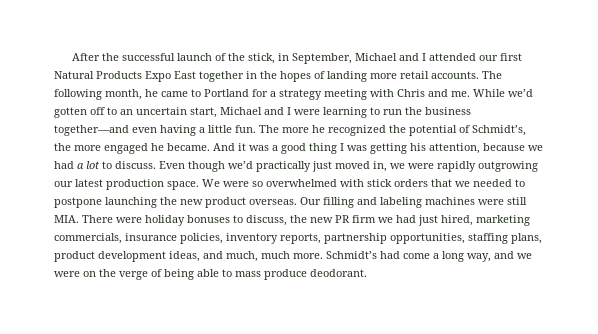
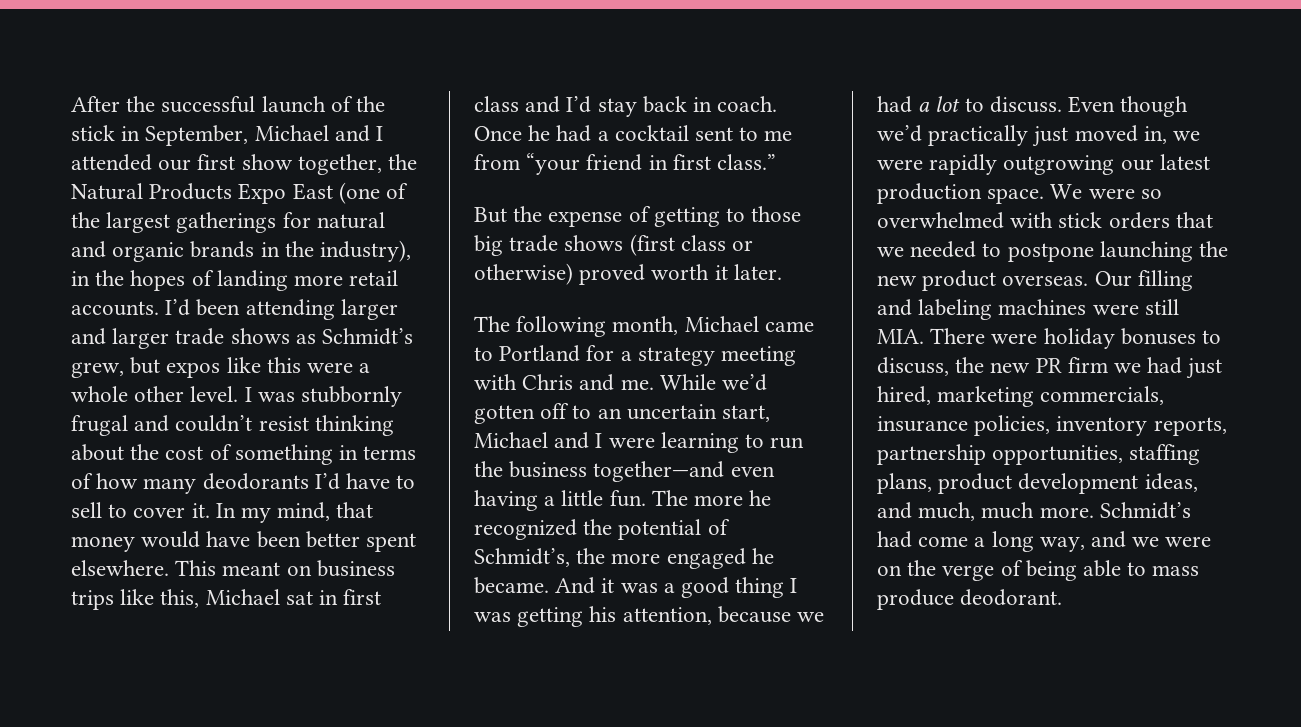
[247,53,275,64] stick, -> [71,125,115,141] stick
(522, 57) none -> [241,154,418,175] show together, the
[199,71,244,82] together -> [338,182,409,204] [71,212,385,233] [71,240,412,262] (one of the largest gatherings for natural and organic brands in the industry),
(479, 75) none -> [165,299,398,320] [71,328,414,349] [71,357,371,378] [71,386,403,407] [71,415,394,436] [71,444,417,465] [71,473,416,494] [71,502,374,523] [71,531,417,552] [71,560,395,577] [71,589,382,610] [474,96,778,117] [474,125,793,142] [474,153,777,175] [474,206,802,227] [474,234,754,256] [474,263,782,285] I’d been attending larger and larger trade shows as Schmidt’s grew, but expos like this were a whole other level. I was stubbornly frugal and couldn’t resist thinking about the cost of something in terms of how many deodorants I’d have to sell to cover it. In my mind, that money would have been better spent elsewhere. This meant on business trips like this, Michael sat in first class and I’d stay back in coach. Once he had a cocktail sent to me from “your friend in first class.” // But the expense of getting to those big trade shows (first class or otherwise) proved worth it later. //
[145,89,158,97] he -> [684,316,759,332] Michael

